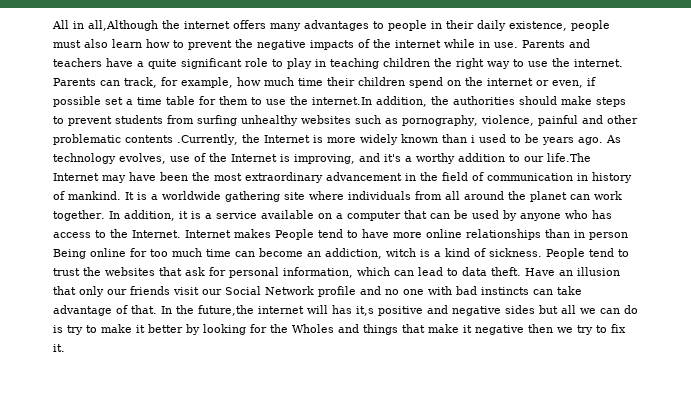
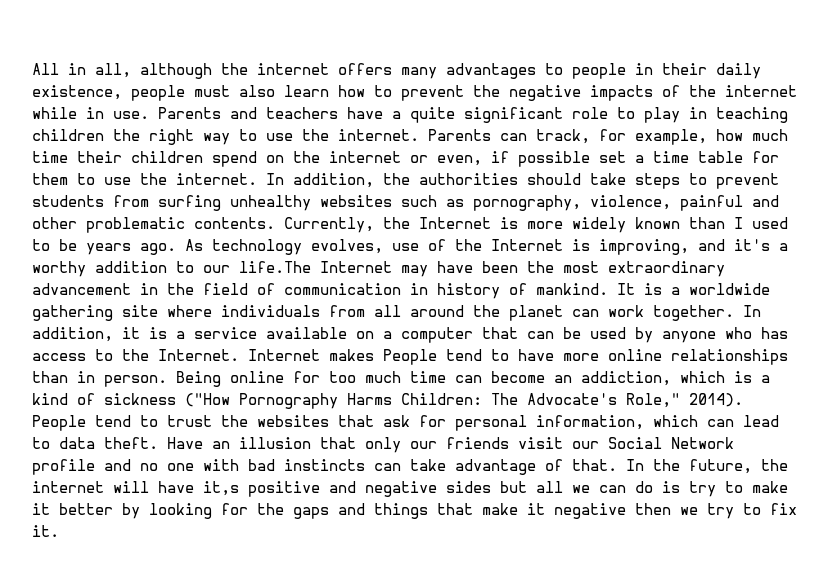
[88,20,158,31] all,Although -> [95,63,212,79] all, although
[312,97,372,105] internet.In -> [176,173,284,185] internet. In
[561,96,592,105] make -> [590,173,626,185] take
[125,134,238,145] contents .Currently, -> [194,217,374,233] contents. Currently,
[470,135,475,143] i -> [734,217,743,229] I
[589,232,628,240] person -> [104,375,167,387] person.
[386,248,416,257] witch -> [680,371,725,383] which
[489,248,542,257] sickness. -> [104,393,743,409] sickness ("How Pornography Harms Children: The Advocate's Role," 2014).
[198,305,254,316] future,the -> [689,459,788,474] future, the
[332,305,352,314] has -> [158,481,194,493] have
[292,324,334,333] Wholes -> [293,507,329,519] gaps

